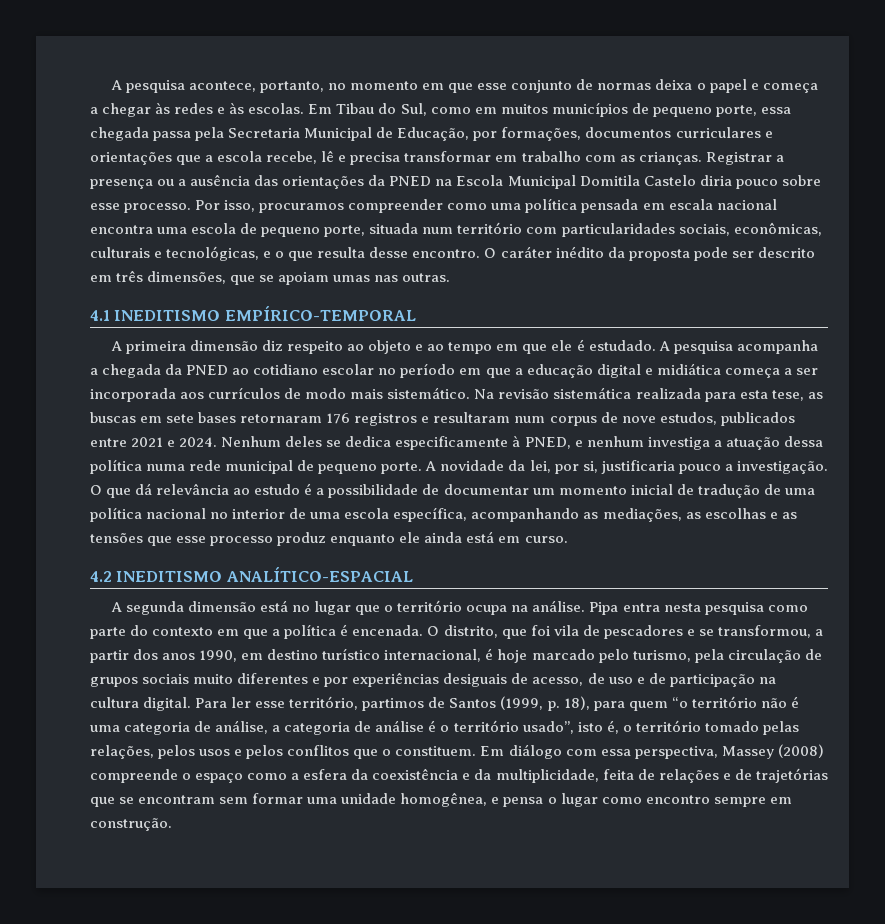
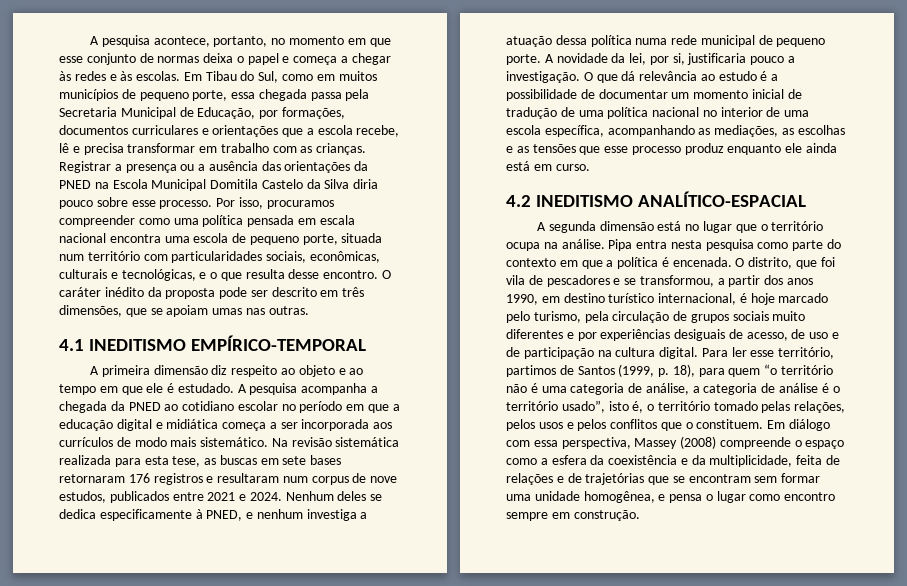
(696, 180) none -> [306,179,350,189] da Silva

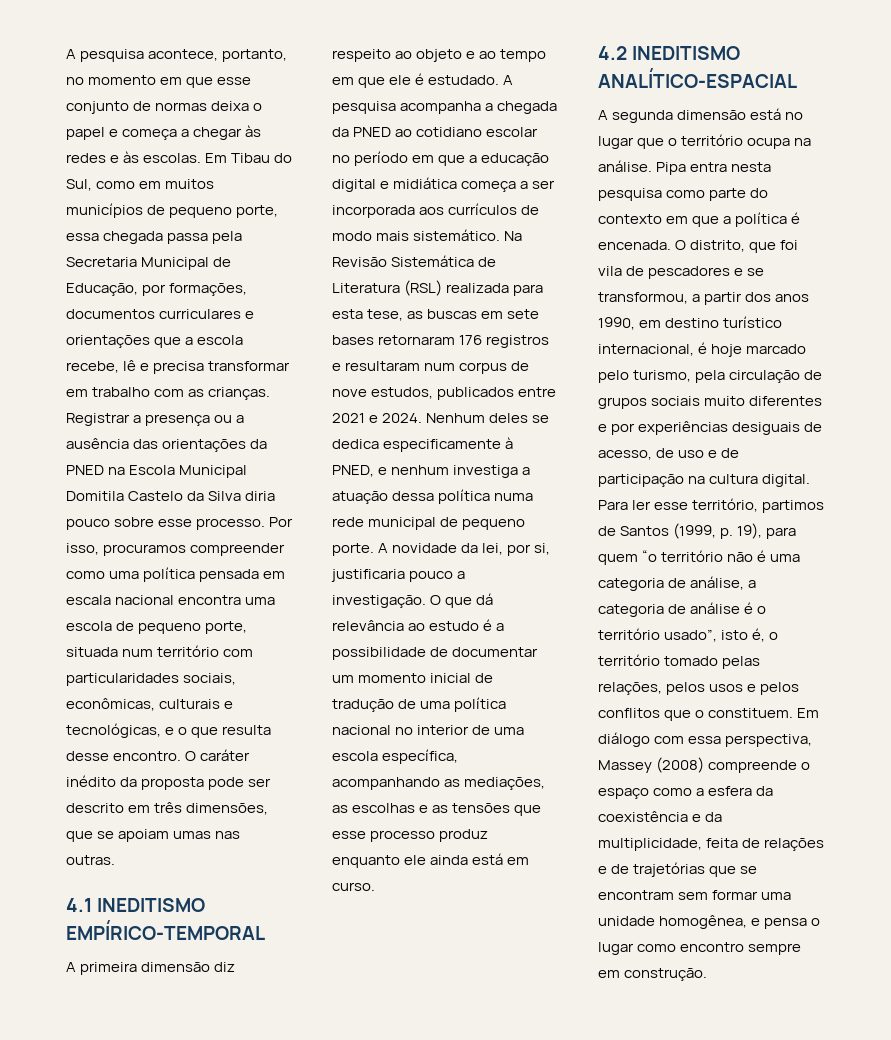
[291,437,400,447] revisão sistemática -> [332,255,497,267] [332,280,443,296] Revisão Sistemática de Literatura (RSL)
[672,364,695,377] 18), -> [737,523,763,539] 19),

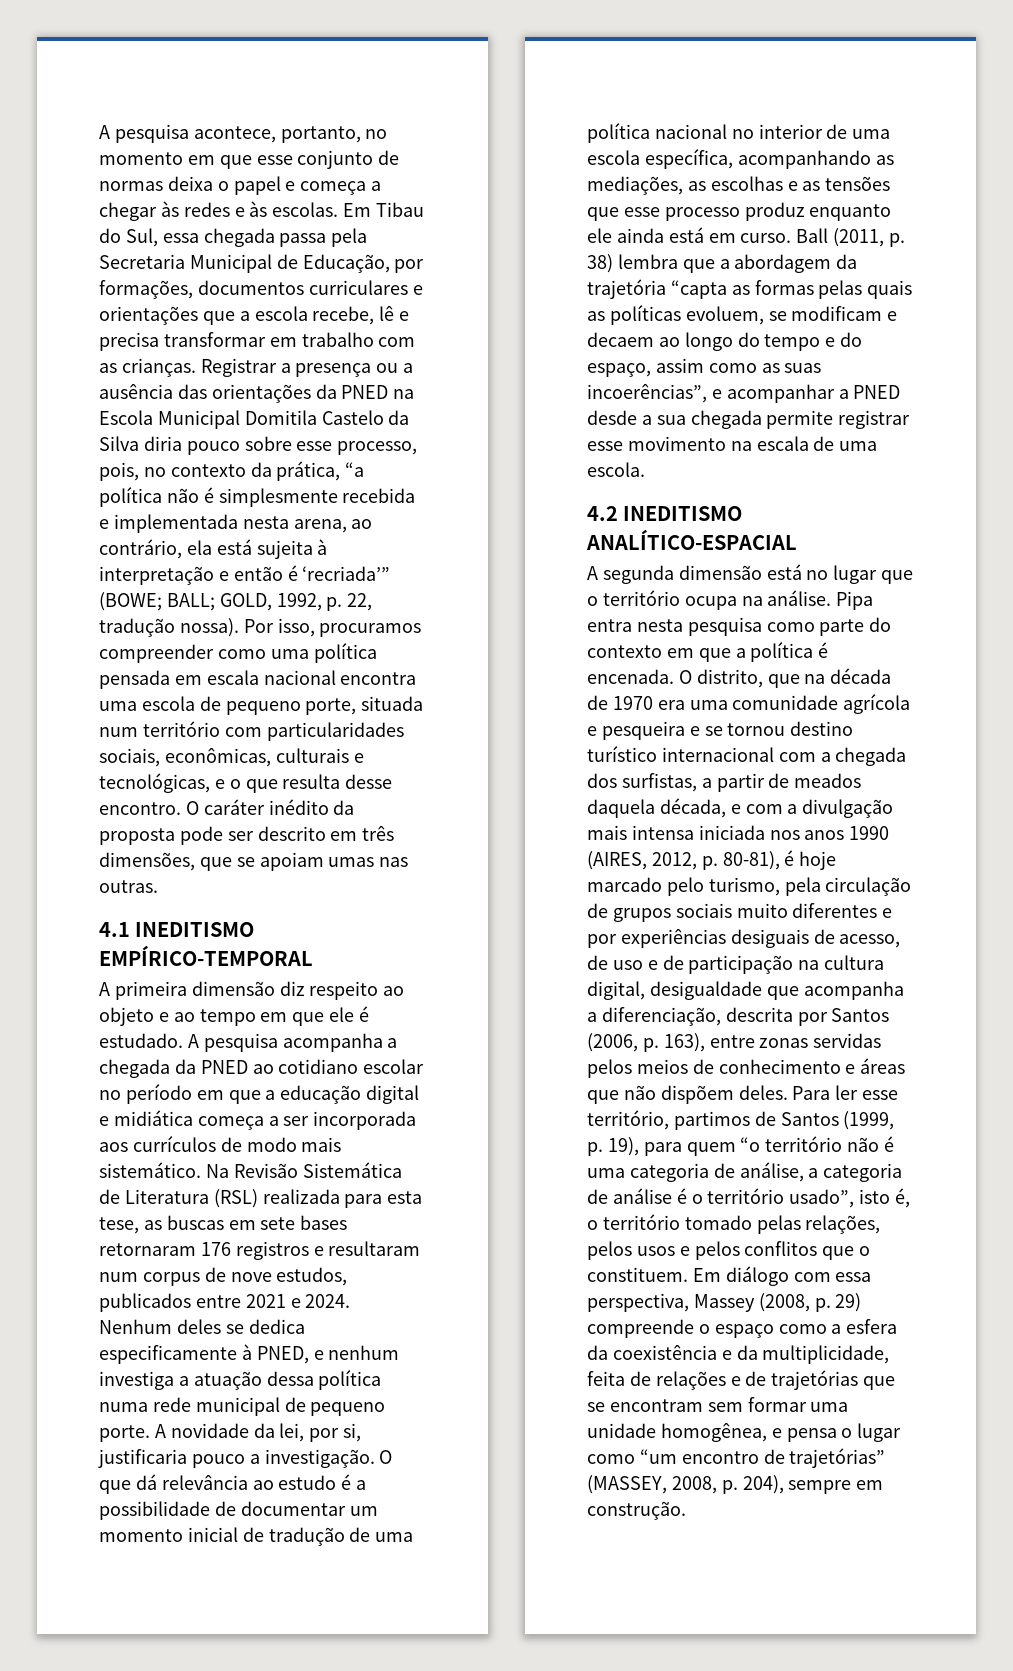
[96,179,215,189] [66,203,279,218] como em muitos municípios de pequeno porte, -> (158, 237) none
[196,518,266,530] processo. -> [337,441,418,455] [99,461,365,481] [99,487,416,507] [99,514,373,533] [99,539,328,559] [99,565,391,585] [99,592,373,611] [99,618,239,637] processo, pois, no contexto da prática, “a política não é simplesmente recebida e implementada nesta arena, ao contrário, ela está sujeita à interpretação e então é ‘recriada’” (BOWE; BALL; GOLD, 1992, p. 22, tradução nossa).
(375, 886) none -> [796,228,906,247] [587,254,858,273] [587,279,913,299] [587,305,898,325] [587,332,863,351] [587,358,822,377] [587,384,901,403] [587,410,911,429] [587,436,878,451] [587,462,645,477] Ball (2011, p. 38) lembra que a abordagem da trajetória “capta as formas pelas quais as políticas evoluem, se modificam e decaem ao longo do tempo e do espaço, assim como as suas incoerências”, e acompanhar a PNED desde a sua chegada permite registrar esse movimento na escala de uma escola.
[780,240,799,250] [598,266,765,279] [598,292,810,305] [598,316,783,330] [598,344,694,356] foi vila de pescadores e se transformou, a partir dos anos 1990, em destino turístico internacional, -> [804,668,892,684] [587,694,911,714] [587,721,854,740] [587,746,907,766] [587,773,862,792] [587,798,894,818] [587,825,890,840] [587,851,780,870] na década de 1970 era uma comunidade agrícola e pesqueira e se tornou destino turístico internacional com a chegada dos surfistas, a partir de meados daquela década, e com a divulgação mais intensa iniciada nos anos 1990 (AIRES, 2012, p. 80-81),
[762,474,811,487] digital. -> [587,981,904,1000] [587,1007,890,1026] [587,1033,882,1052] [587,1058,906,1078] [587,1085,788,1104] digital, desigualdade que acompanha a diferenciação, descrita por Santos (2006, p. 163), entre zonas servidas pelos meios de conhecimento e áreas que não dispõem deles.
[656,757,705,773] (2008) -> [758,1293,862,1312] (2008, p. 29)
[680,942,745,952] encontro -> [639,1448,886,1468] [587,1475,784,1494] “um encontro de trajetórias” (MASSEY, 2008, p. 204),

